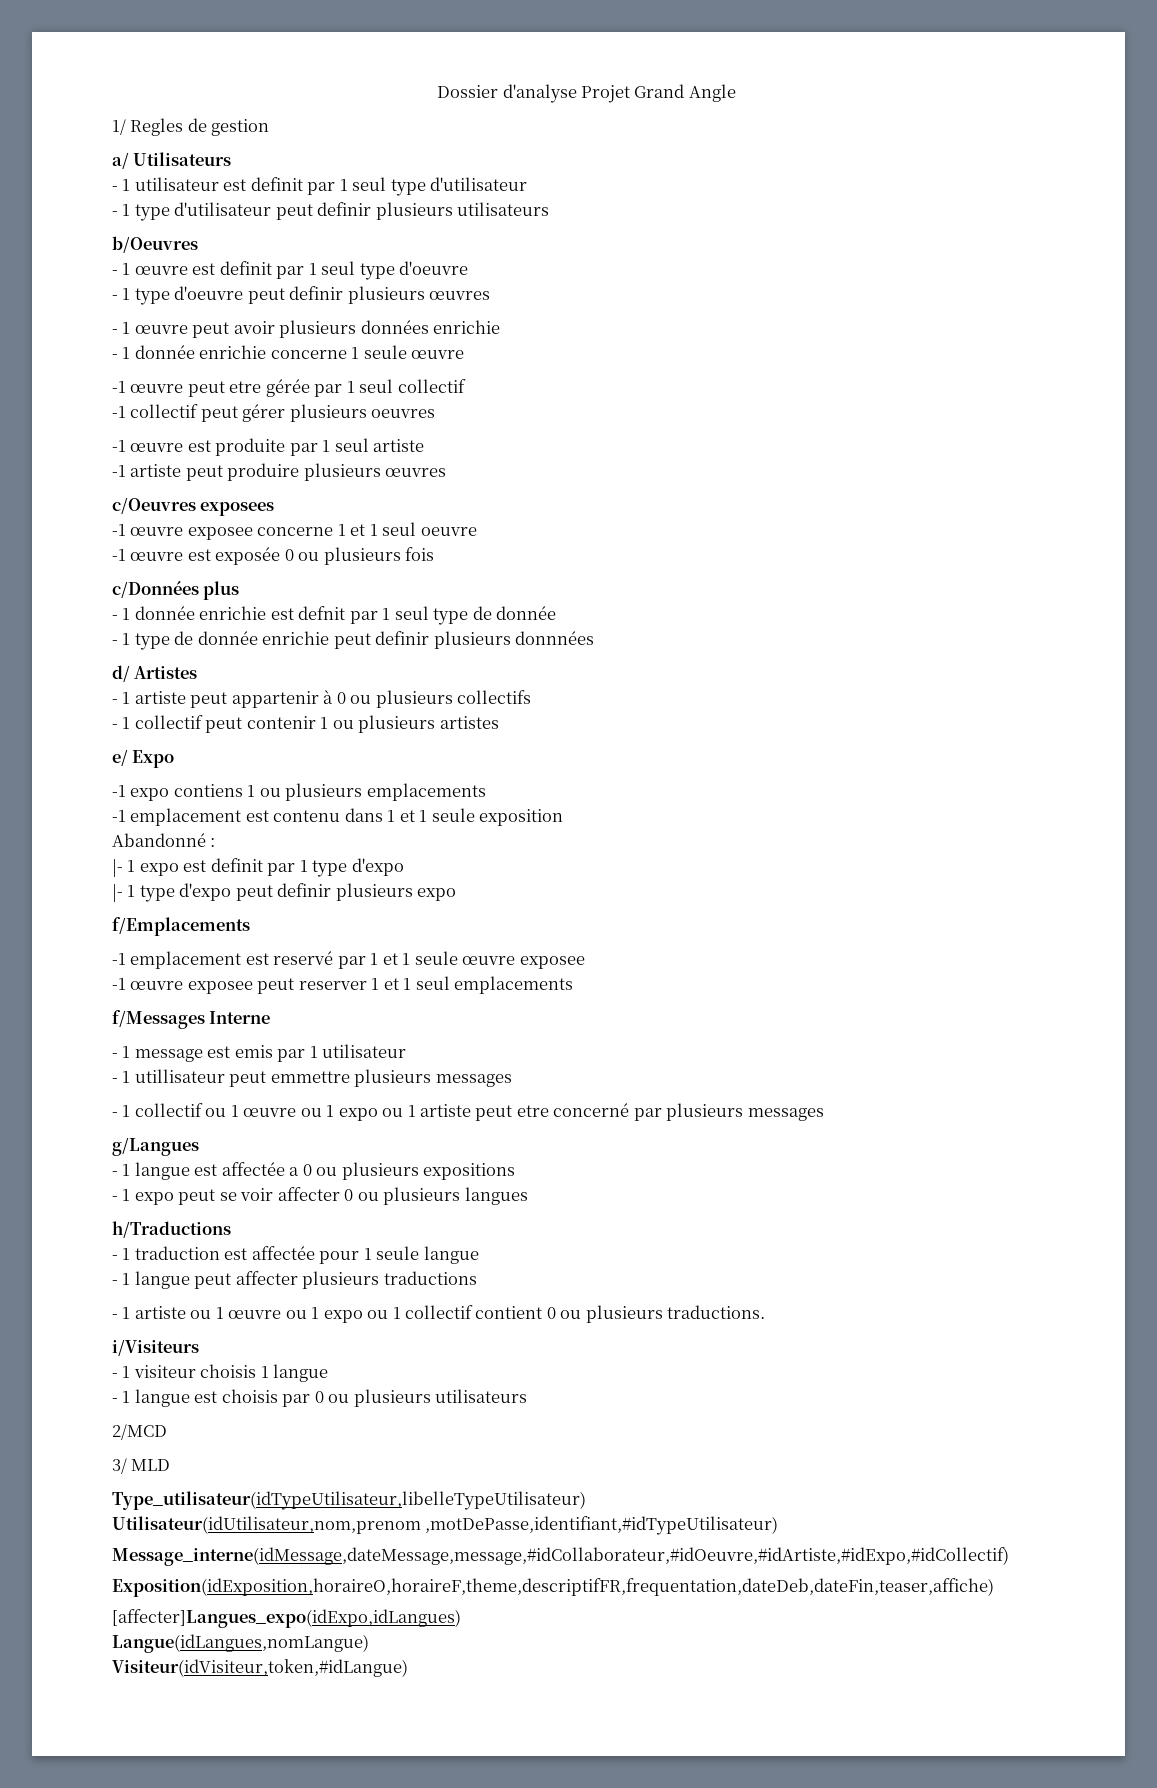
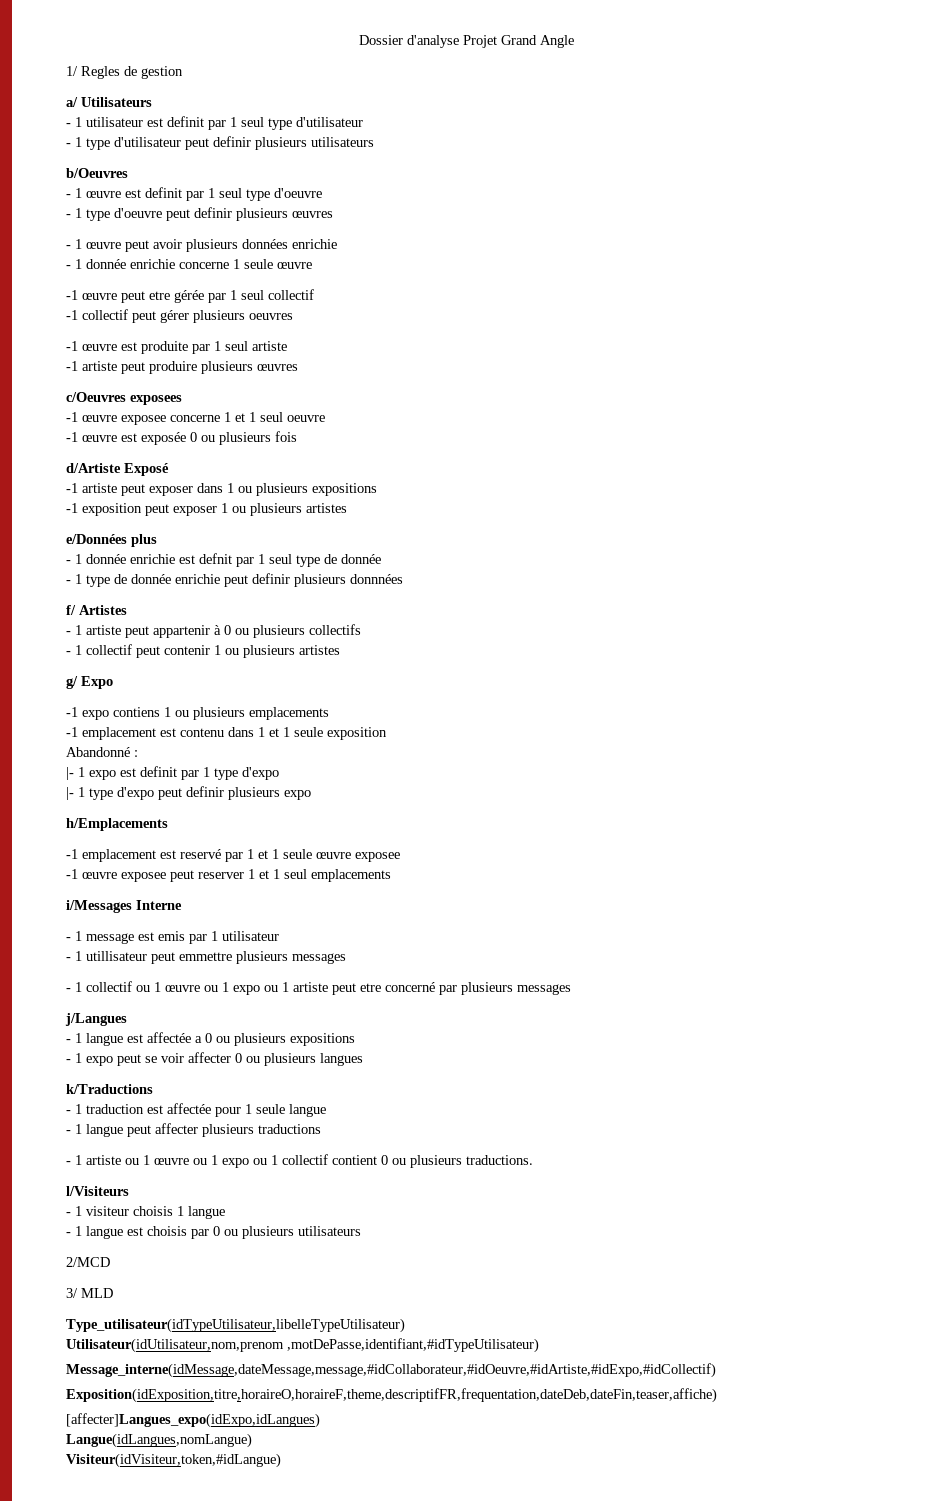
[112,581,199,598] c/Données -> [66,463,169,476] [66,483,377,496] [66,503,347,516] [66,534,127,544] d/Artiste Exposé // -1 artiste peut exposer dans 1 ou plusieurs expositions // -1 exposition peut exposer 1 ou plusieurs artistes // e/Données
[112,665,130,682] d/ -> [66,605,76,615] f/
[112,749,128,766] e/ -> [66,676,78,689] g/
[112,917,250,936] f/Emplacements -> [66,818,168,831] h/Emplacements
[112,1010,205,1029] f/Messages -> [66,900,132,913] i/Messages
[112,1137,199,1156] g/Langues -> [65,1013,127,1026] j/Langues
[112,1221,231,1238] h/Traductions -> [66,1084,153,1094] k/Traductions
[112,1339,199,1356] i/Visiteurs -> [66,1186,129,1196] l/Visiteurs
[112,1578,994,1597] Exposition(idExposition,horaireO,horaireF,theme,descriptifFR,frequentation,dateDeb,dateFin,teaser,affiche) -> [66,1388,717,1403] Exposition(idExposition,titre,horaireO,horaireF,theme,descriptifFR,frequentation,dateDeb,dateFin,teaser,affiche)

